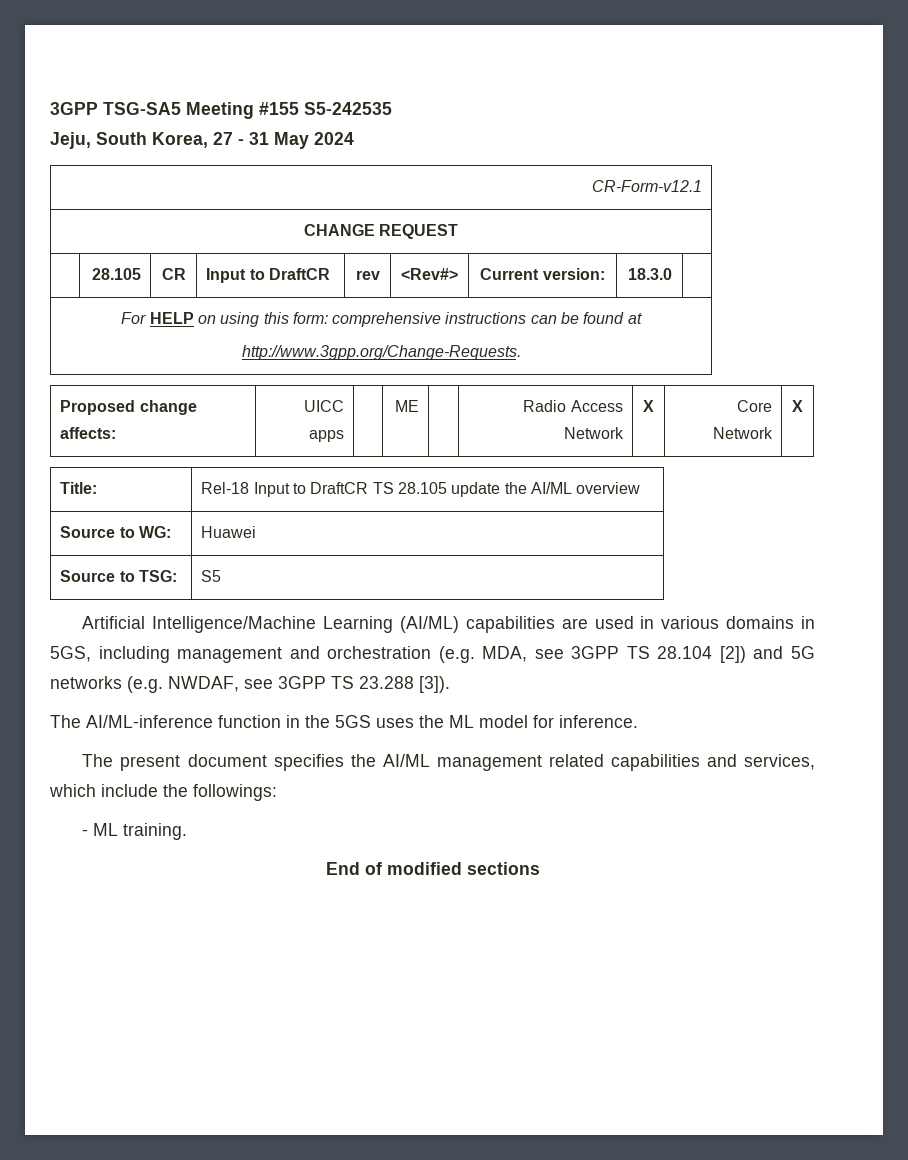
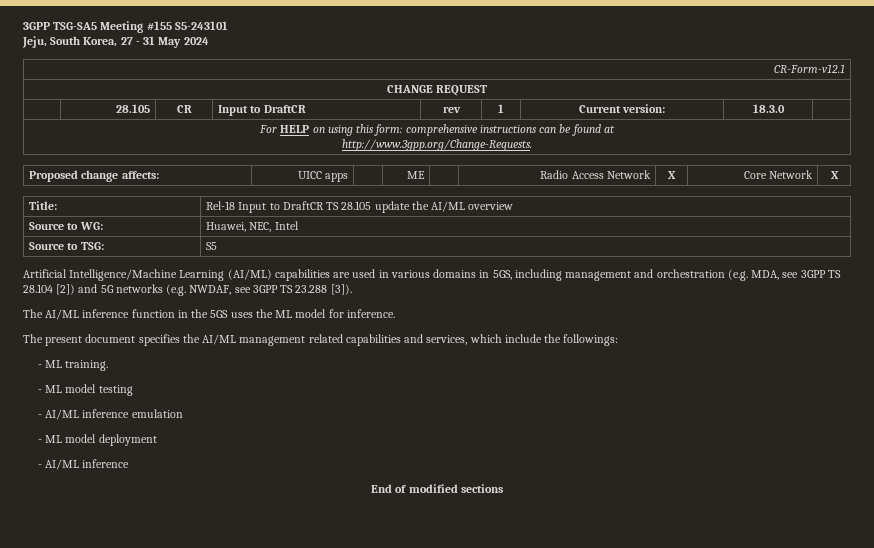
[304,102,392,115] S5-242535 -> [174,21,228,30] S5-243101
[401,268,458,280] <Rev#> -> [498,104,504,113] 1
[201,526,257,538] Huawei -> [206,221,299,232] Huawei, NEC, Intel
[86,715,213,728] AI/ML-inference -> [45,309,130,320] AI/ML inference
(188, 831) none -> [37,384,133,396] [37,409,183,420] [37,434,157,446] [37,459,130,470] // - ML model testing // - AI/ML inference emulation // - ML model deployment // - AI/ML inference

